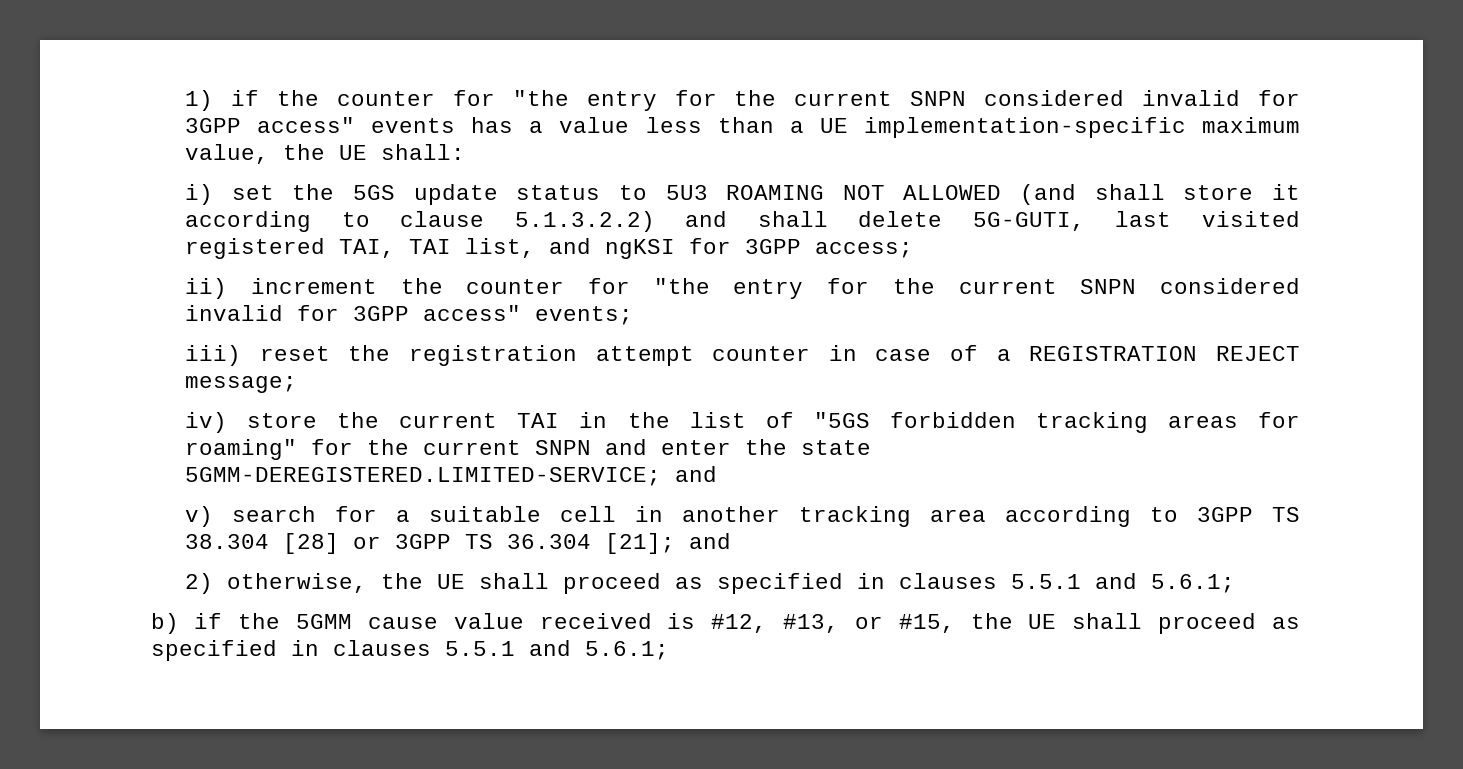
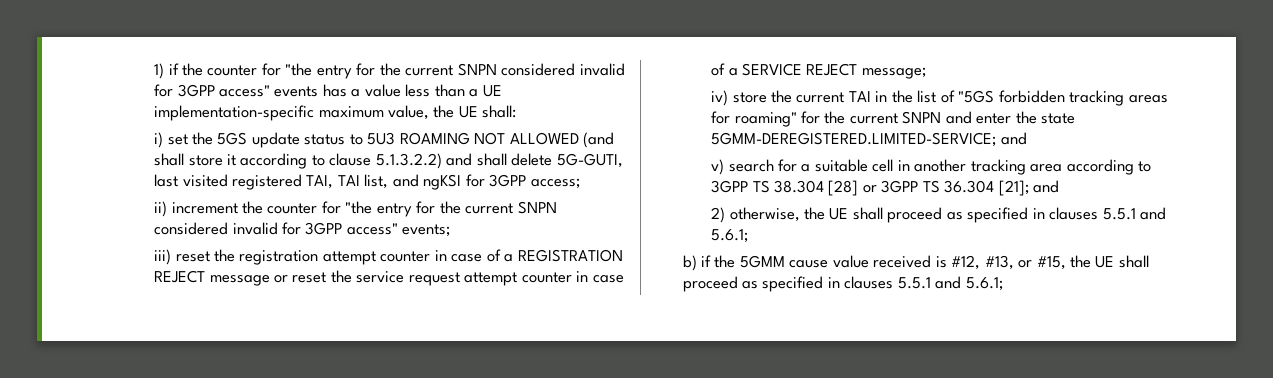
(1301, 353) none -> [209,270,624,286] [711,63,858,76] message or reset the service request attempt counter in case of a SERVICE REJECT

